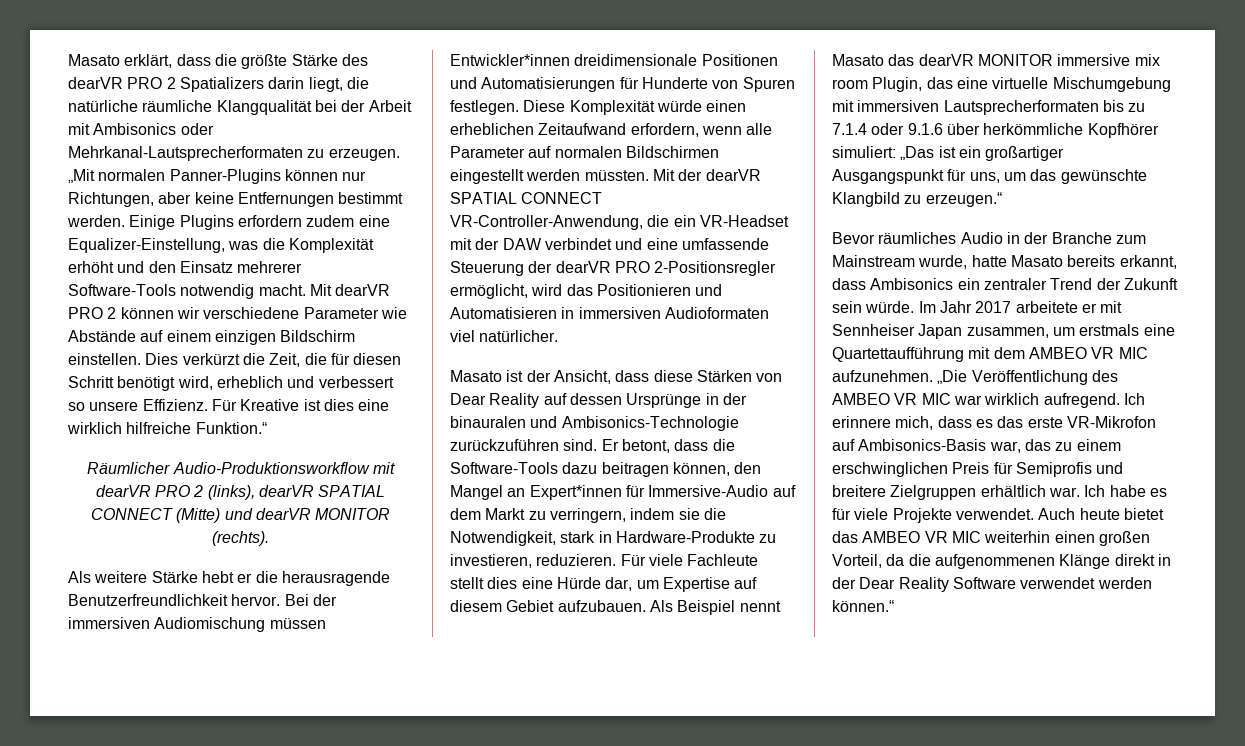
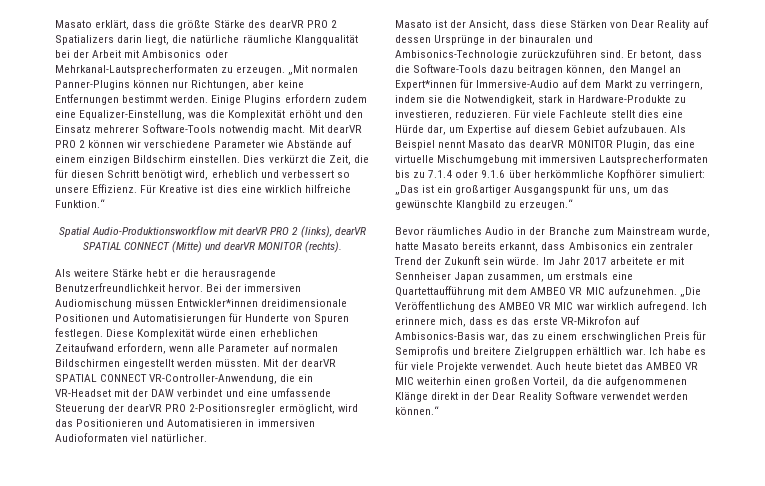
[87,462,171,474] Räumlicher -> [58,227,90,237] Spatial
[1057,54,1160,66] [832,79,868,89] immersive mix room -> (613, 144) none

